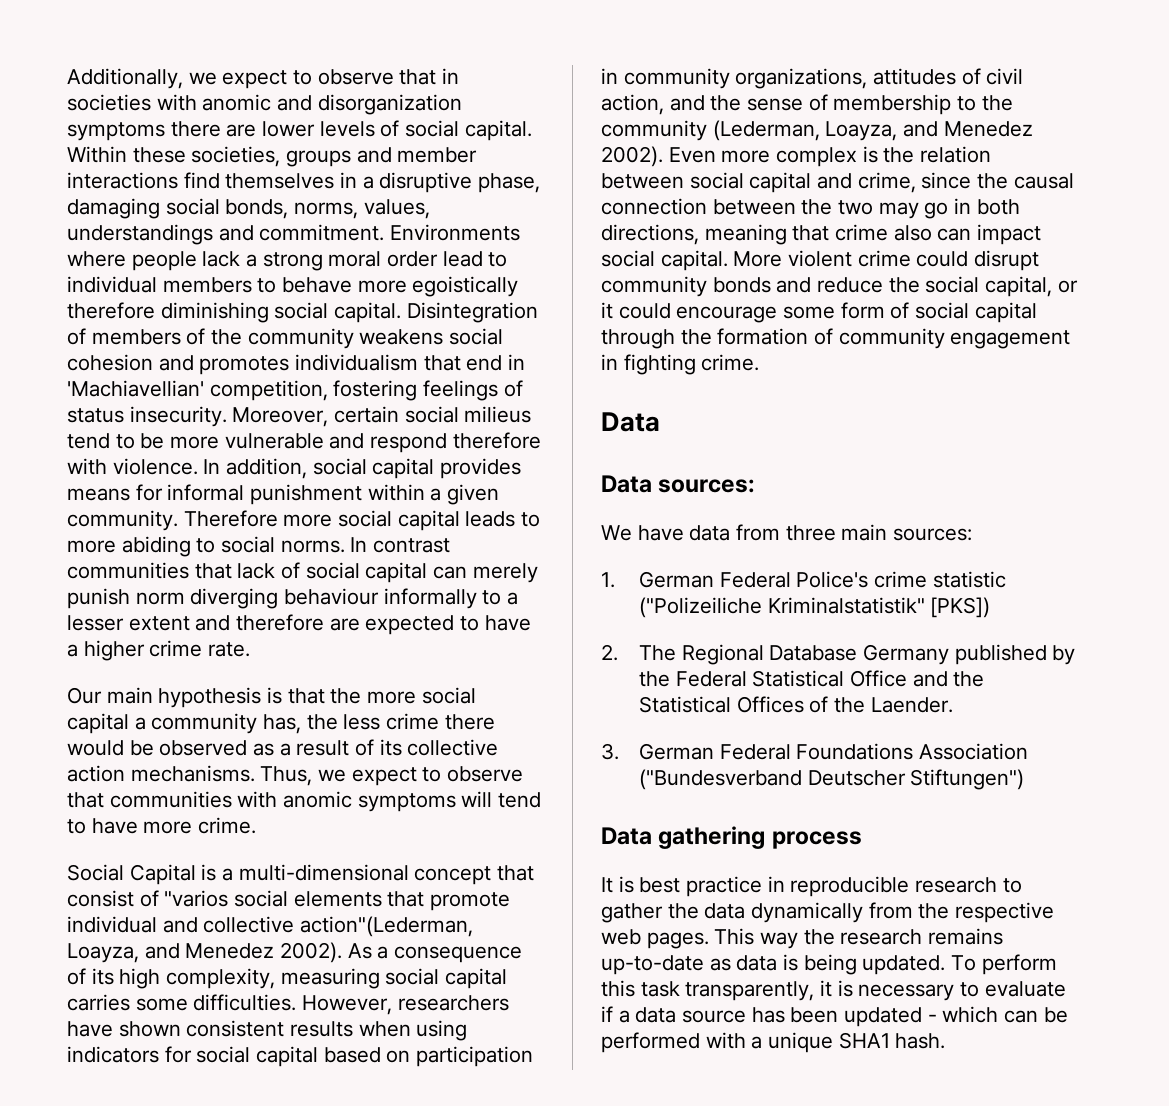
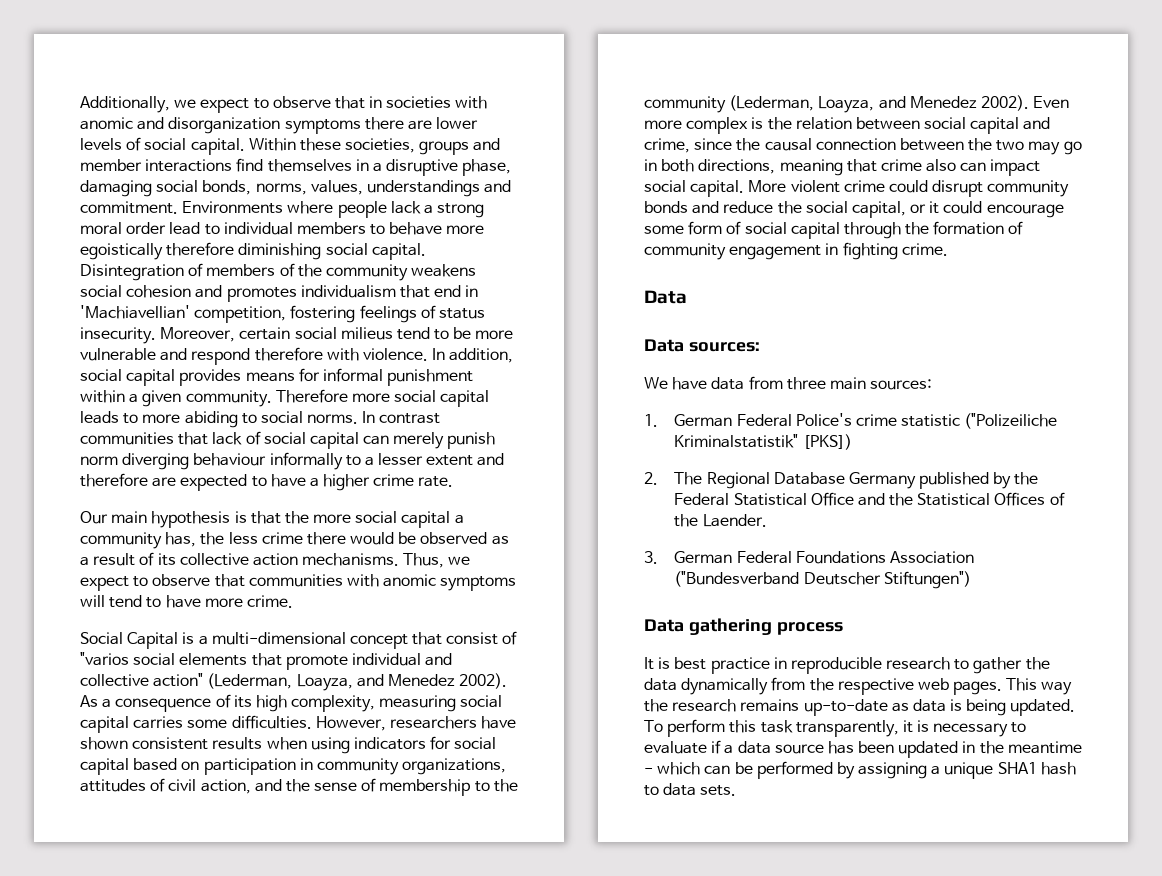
[300,916,474,937] action"(Lederman, -> [153,673,293,689] action" (Lederman,
(923, 1017) none -> [962,741,1082,754] in the meantime
[705,1032,746,1049] with -> [836,762,928,779] by assigning
[895,1033,946,1049] hash. -> [1040,762,1076,775] [644,783,737,796] hash to data sets.

